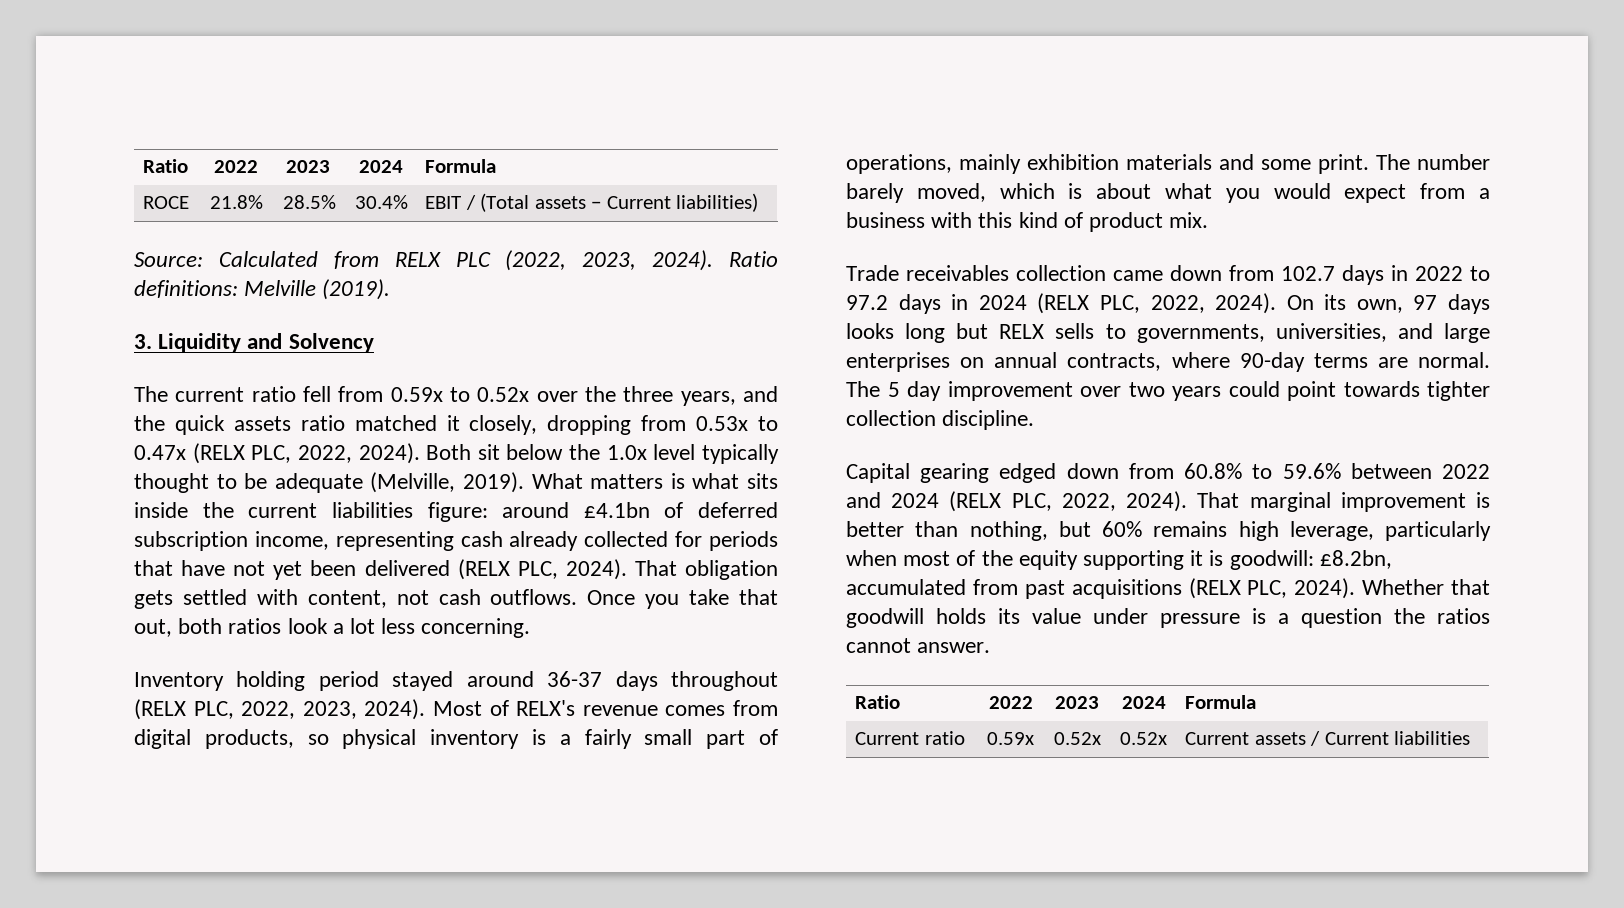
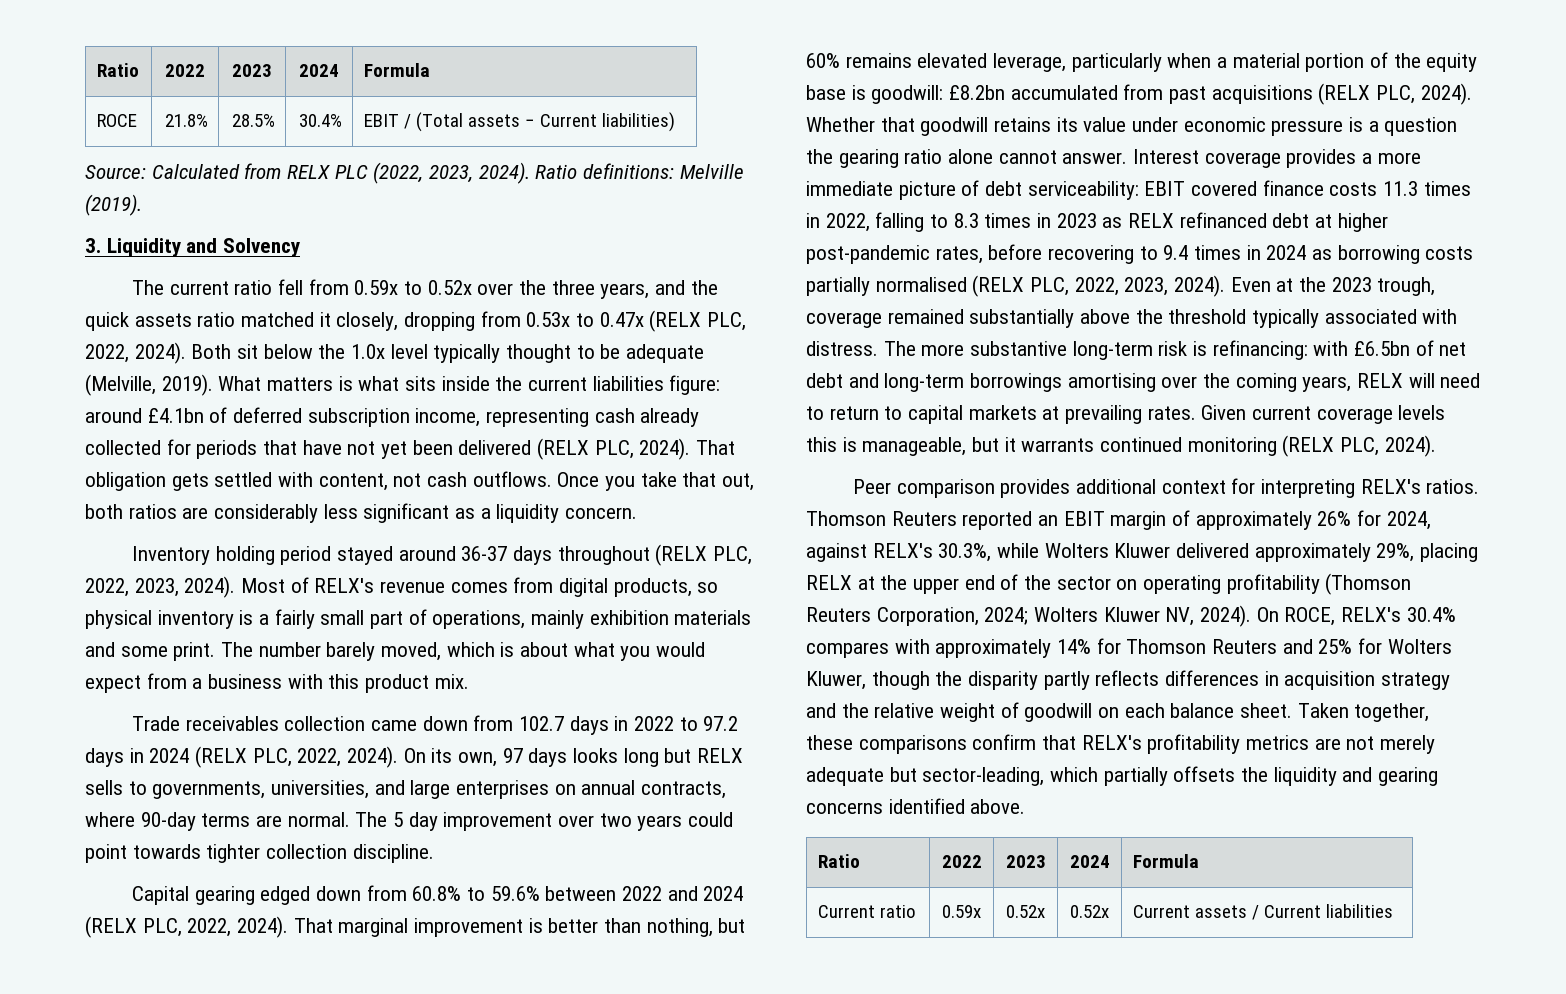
[287,618,531,638] look a lot less concerning. -> [182,503,638,523] are considerably less significant as a liquidity concern.
[1018,212,1083,228] kind of -> (360, 681) none
[1238,521,1279,541] high -> [917,53,988,68] elevated
[903,551,951,566] most -> [1217,53,1365,72] a material portion
[1083,550,1204,570] supporting it -> [806,85,846,100] base
[1319,550,1392,569] £8.2bn, -> [949,85,1006,100] £8.2bn
[936,608,986,624] holds -> [994,117,1052,132] retains
(1148, 616) none -> [1183,117,1266,132] economic
[1437,608,1490,624] ratios -> [838,149,994,168] gearing ratio alone
(991, 647) none -> [1133,149,1421,168] [806,180,1471,200] [806,212,1388,232] [806,244,1474,264] [806,275,1436,297] [806,309,1458,328] [806,340,1467,360] [806,373,1481,392] [806,405,1446,424] [806,435,1436,457] [853,478,1480,498] [806,510,1431,530] [806,543,1479,562] [806,573,1412,595] [806,605,1456,627] [806,638,1452,658] [806,670,1451,690] [806,702,1430,722] [806,734,1436,754] [806,766,1439,786] [806,798,1026,814] Interest coverage provides a more immediate picture of debt serviceability: EBIT covered finance costs 11.3 times in 2022, falling to 8.3 times in 2023 as RELX refinanced debt at higher post-pandemic rates, before recovering to 9.4 times in 2024 as borrowing costs partially normalised (RELX PLC, 2022, 2023, 2024). Even at the 2023 trough, coverage remained substantially above the threshold typically associated with distress. The more substantive long-term risk is refinancing: with £6.5bn of net debt and long-term borrowings amortising over the coming years, RELX will need to return to capital markets at prevailing rates. Given current coverage levels this is manageable, but it warrants continued monitoring (RELX PLC, 2024). // Peer comparison provides additional context for interpreting RELX's ratios. Thomson Reuters reported an EBIT margin of approximately 26% for 2024, against RELX's 30.3%, while Wolters Kluwer delivered approximately 29%, placing RELX at the upper end of the sector on operating profitability (Thomson Reuters Corporation, 2024; Wolters Kluwer NV, 2024). On ROCE, RELX's 30.4% compares with approximately 14% for Thomson Reuters and 25% for Wolters Kluwer, though the disparity partly reflects differences in acquisition strategy and the relative weight of goodwill on each balance sheet. Taken together, these comparisons confirm that RELX's profitability metrics are not merely adequate but sector-leading, which partially offsets the liquidity and gearing concerns identified above.

